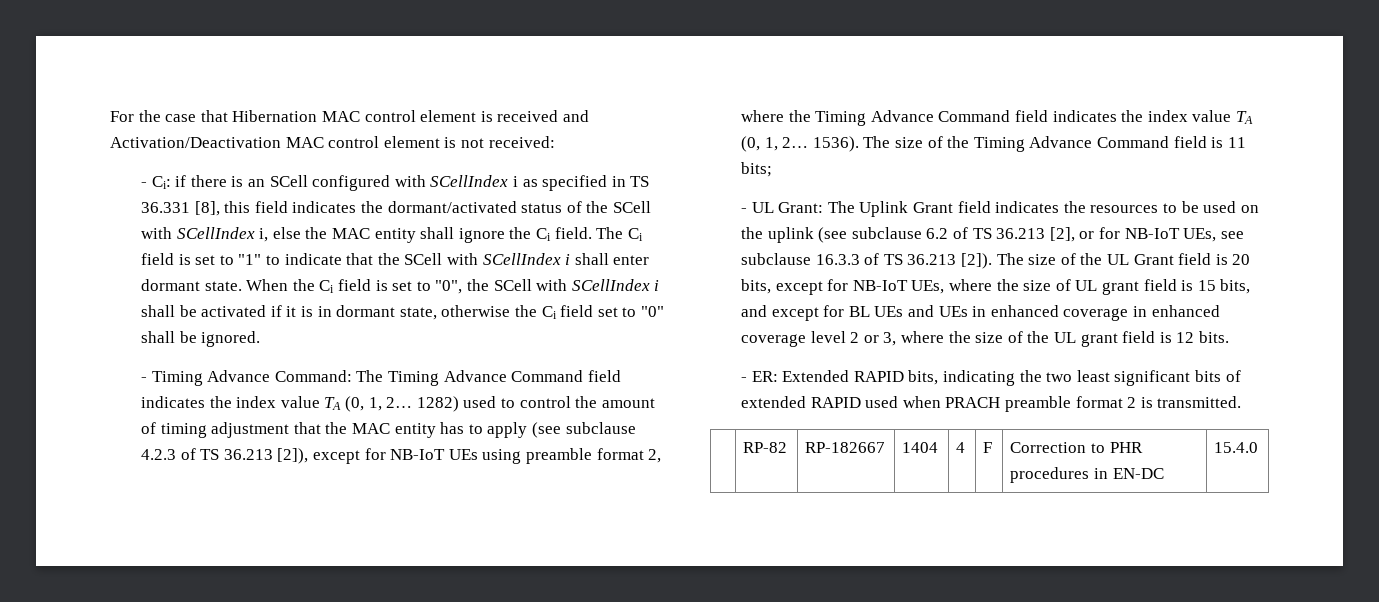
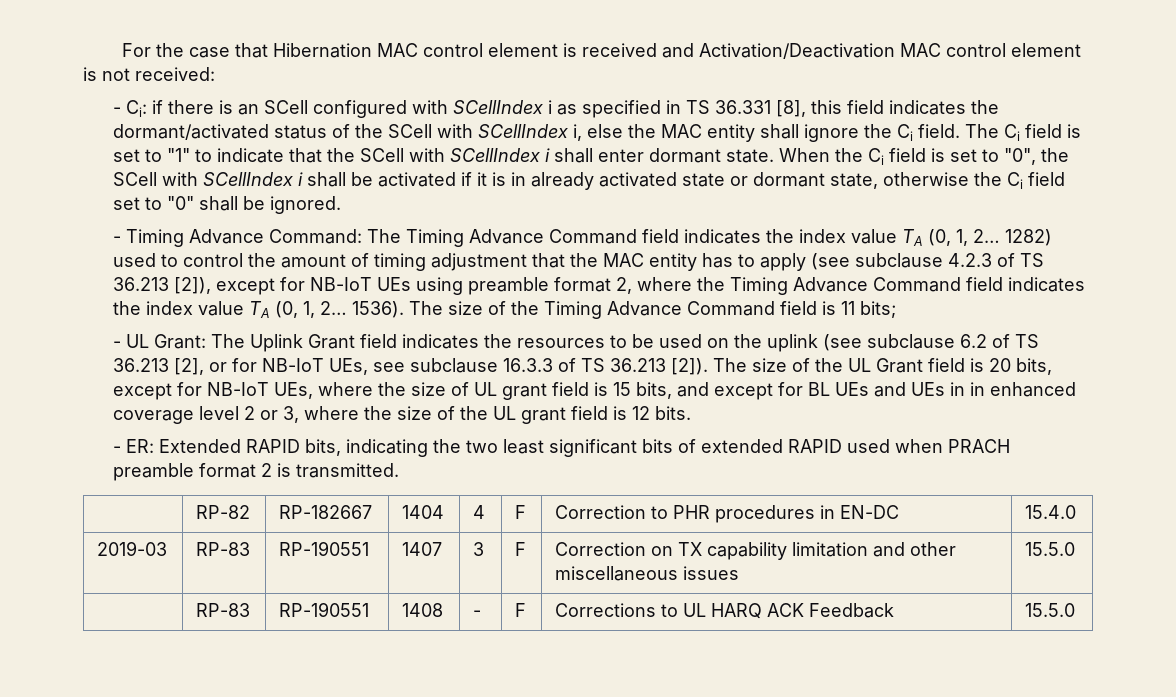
(332, 311) none -> [530,172,748,190] already activated state or
[990,305,1129,321] enhanced coverage -> (965, 389) none
(1259, 447) none -> [97,541,168,556] [196,542,251,556] [279,541,370,556] [402,542,443,556] [473,542,485,556] [515,542,527,556] [555,542,957,560] [555,566,740,581] [1025,542,1076,556] [196,603,251,617] [279,602,370,617] [402,603,444,617] [473,610,482,617] [515,603,527,617] [555,603,895,619] [1025,603,1076,617] // 2019-03 | RP-83 | RP-190551 | 1407 | 3 | F | Correction on TX capability limitation and other miscellaneous issues | 15.5.0 // | RP-83 | RP-190551 | 1408 | - | F | Corrections to UL HARQ ACK Feedback | 15.5.0

